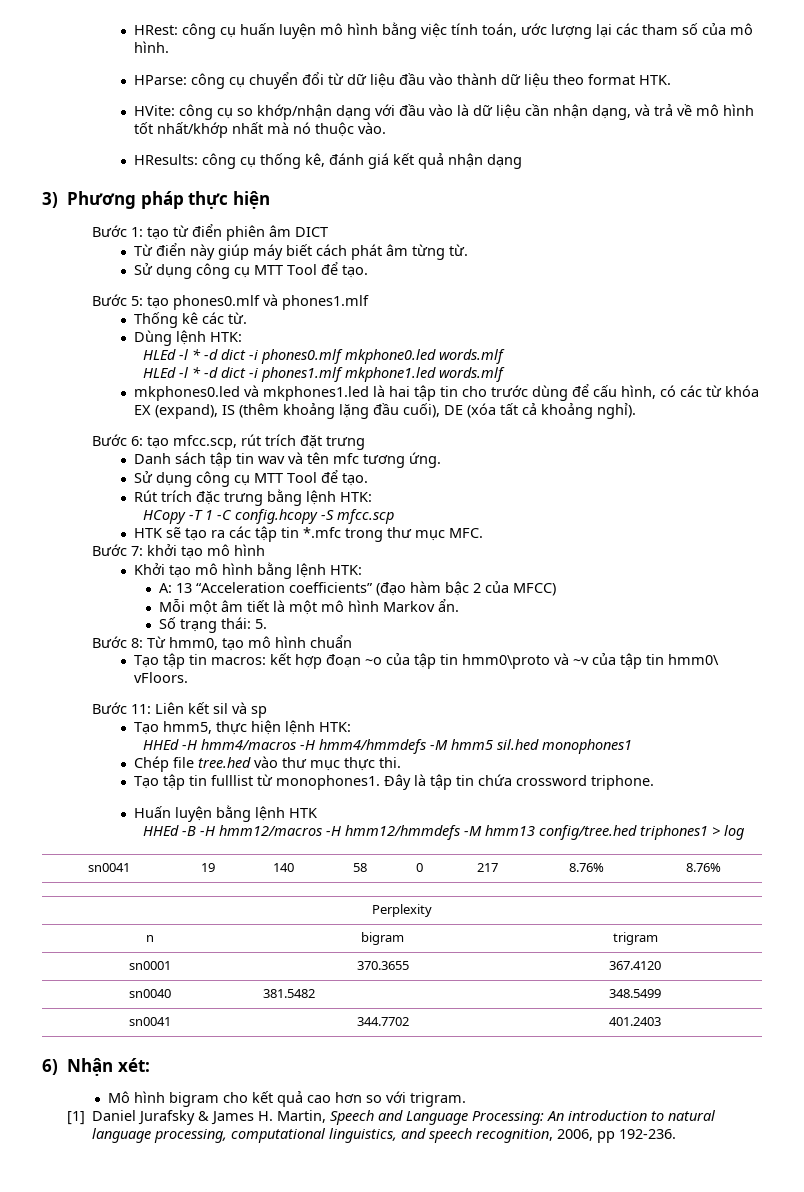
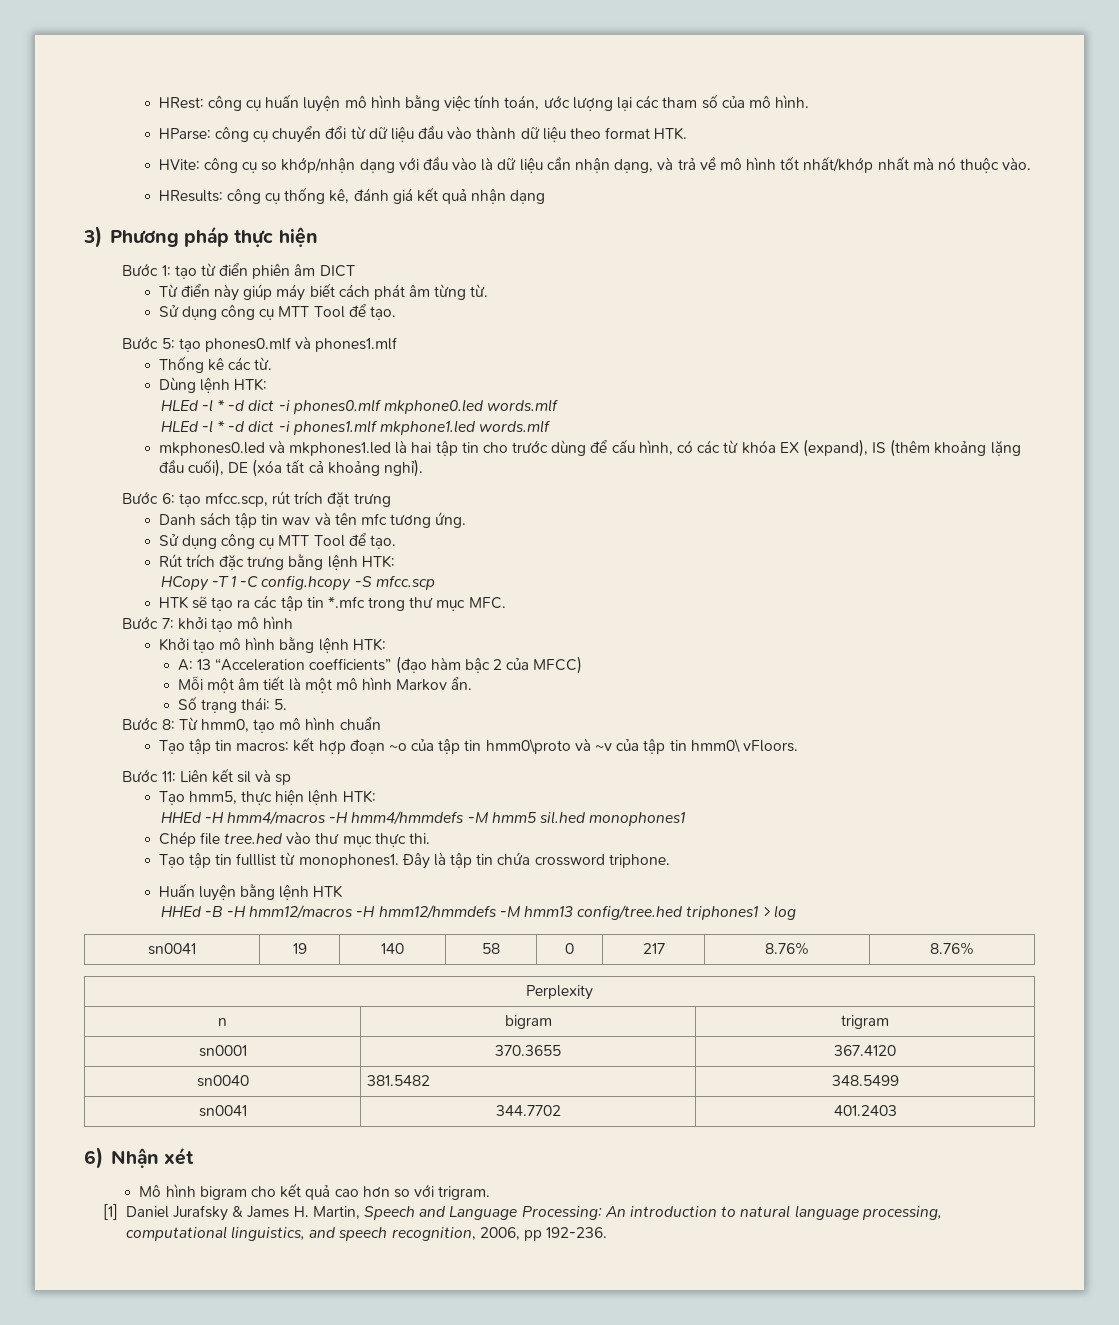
[117,1058,150,1072] xét: -> [164,1147,195,1165] xét

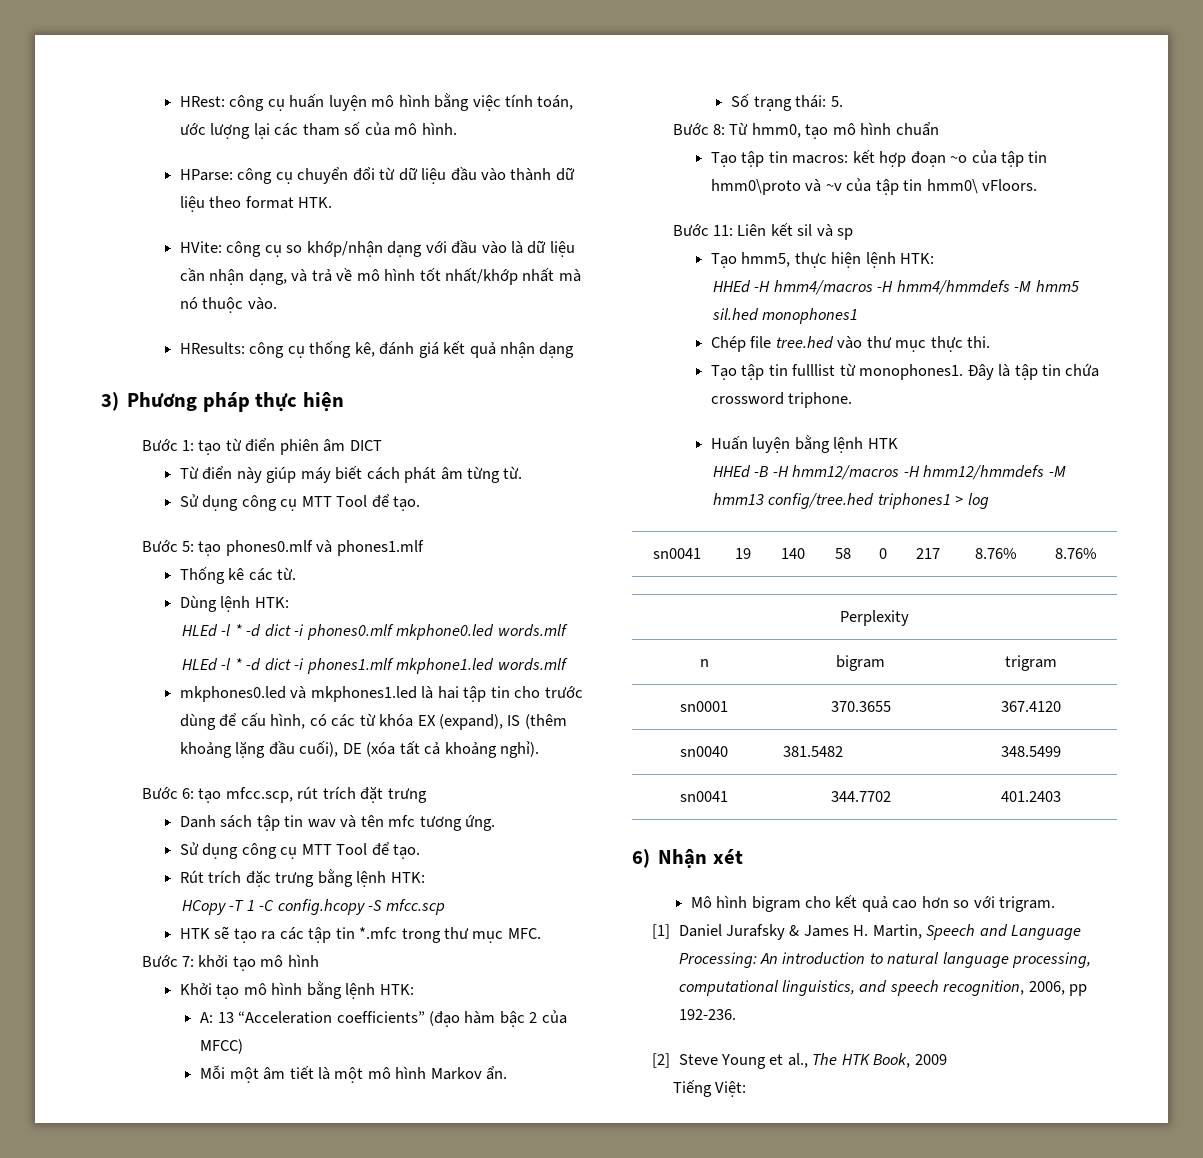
(608, 1232) none -> [652,1053,947,1069] [672,1080,746,1097] // [2] Steve Young et al., The HTK Book, 2009 // Tiếng Việt:

